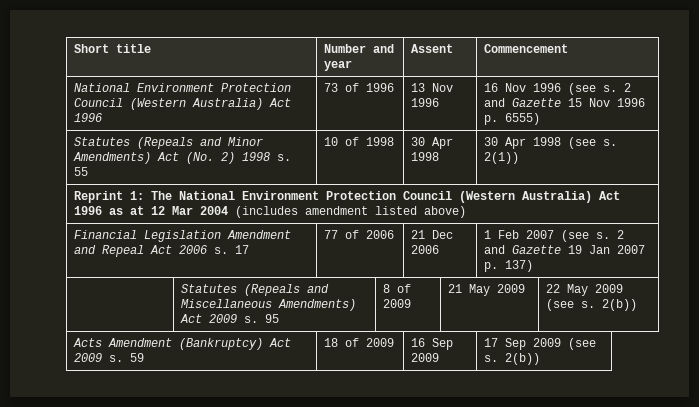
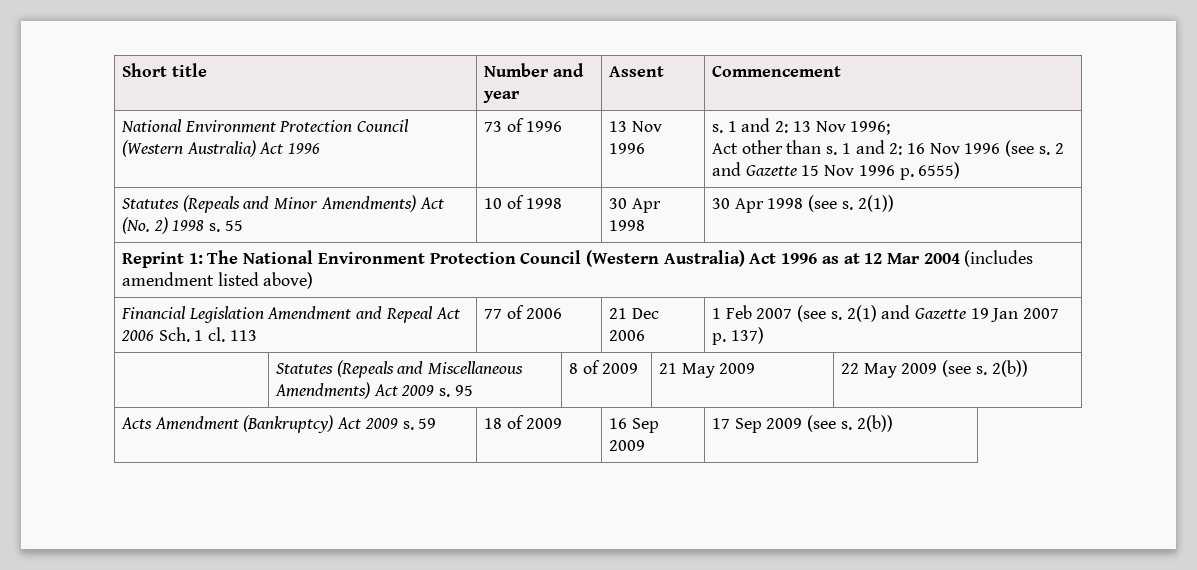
(440, 102) none -> [711,118,891,135] [711,140,903,155] s. 1 and 2: 13 Nov 1996; // Act other than s. 1 and 2:
[214,245,250,254] s. 17 -> [158,327,257,342] Sch. 1 cl. 113
[617,230,625,239] 2 -> [846,305,877,322] 2(1)

